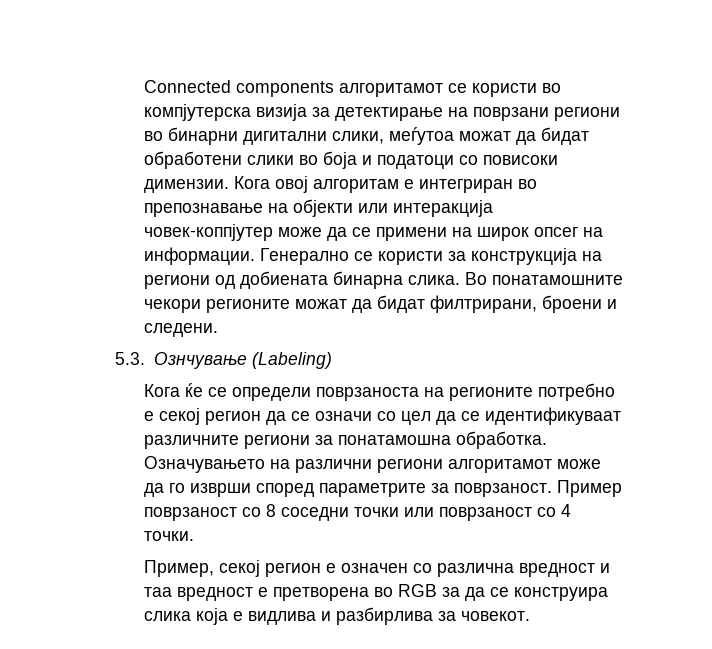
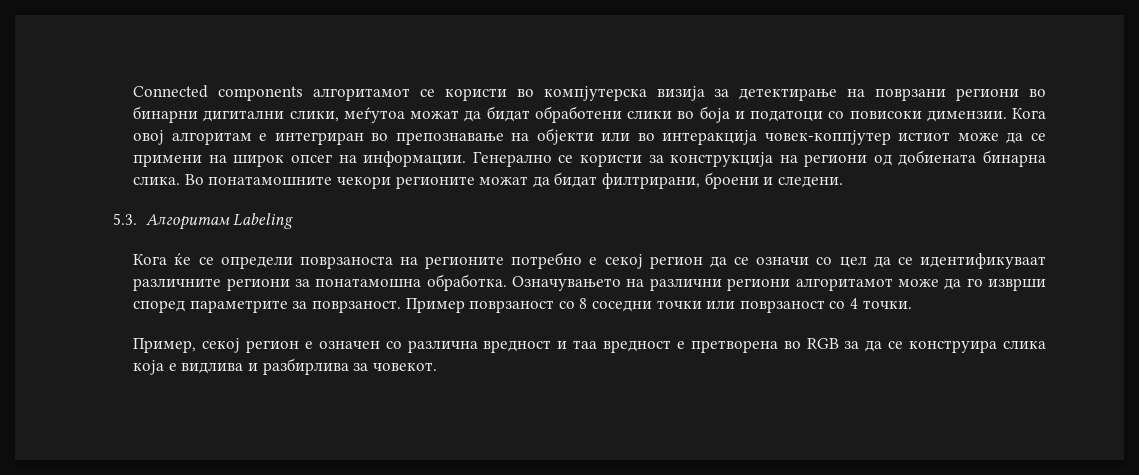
(388, 208) none -> [637,133,655,141] во
(273, 232) none -> [898,132,951,141] истиот
[154,352,333,369] Ознчување (Labeling) -> [145,213,294,230] Алгоритам Labeling

